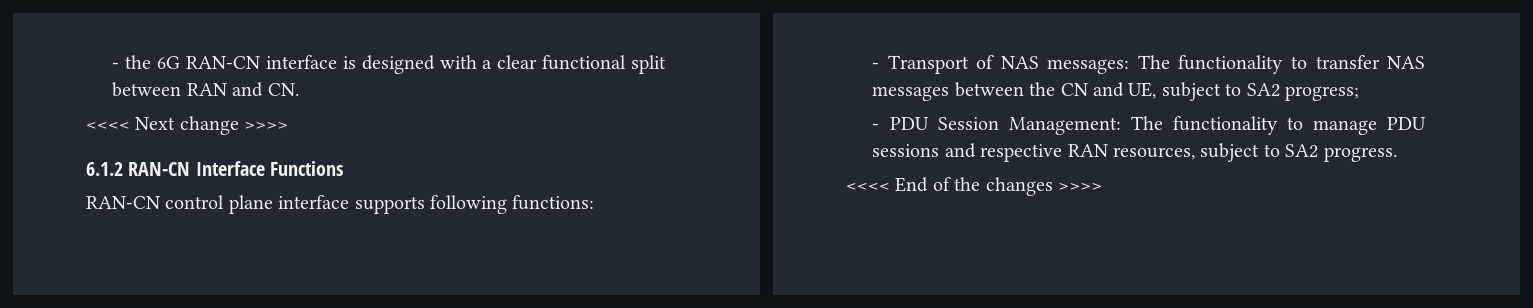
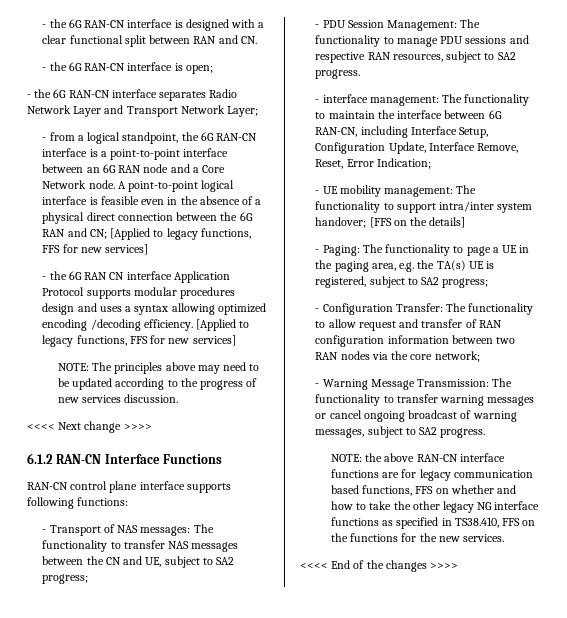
(299, 89) none -> [42,62,213,74] [27,89,238,101] [27,105,259,117] [42,132,258,144] [42,148,229,160] [42,164,226,173] [42,180,235,192] [42,196,262,205] [42,212,253,224] [42,228,251,240] [42,244,149,255] [42,271,230,283] [42,287,236,299] [42,303,266,315] [42,319,250,331] [42,335,236,347] [57,362,260,374] [57,378,258,390] [57,394,179,403] // - the 6G RAN-CN interface is open; // - the 6G RAN-CN interface separates Radio Network Layer and Transport Network Layer; // - from a logical standpoint, the 6G RAN-CN interface is a point-to-point interface between an 6G RAN node and a Core Network node. A point-to-point logical interface is feasible even in the absence of a physical direct connection between the 6G RAN and CN; [Applied to legacy functions, FFS for new services] // - the 6G RAN CN interface Application Protocol supports modular procedures design and uses a syntax allowing optimized encoding /decoding efficiency. [Applied to legacy functions, FFS for new services] // NOTE: The principles above may need to be updated according to the progress of new services discussion.
(1397, 154) none -> [315,94,530,106] [315,110,502,119] [315,126,489,138] [315,142,519,154] [315,158,431,169] [315,185,477,197] [315,201,533,213] [315,217,466,228] [315,244,530,256] [315,260,495,272] [315,276,489,288] [315,303,534,315] [315,319,502,331] [315,335,516,347] [315,351,480,362] [315,378,513,390] [315,394,535,406] [315,410,517,422] [315,426,486,438] [330,453,505,462] [330,469,533,481] [330,485,516,496] [330,501,540,513] [330,517,536,529] [330,533,504,542] // - interface management: The functionality to maintain the interface between 6G RAN-CN, including Interface Setup, Configuration Update, Interface Remove, Reset, Error Indication; // - UE mobility management: The functionality to support intra/inter system handover; [FFS on the details] // - Paging: The functionality to page a UE in the paging area, e.g. the TA(s) UE is registered, subject to SA2 progress; // - Configuration Transfer: The functionality to allow request and transfer of RAN configuration information between two RAN nodes via the core network; // - Warning Message Transmission: The functionality to transfer warning messages or cancel ongoing broadcast of warning messages, subject to SA2 progress. // NOTE: the above RAN-CN interface functions are for legacy communication based functions, FFS on whether and how to take the other legacy NG interface functions as specified in TS38.410, FFS on the functions for the new services.

